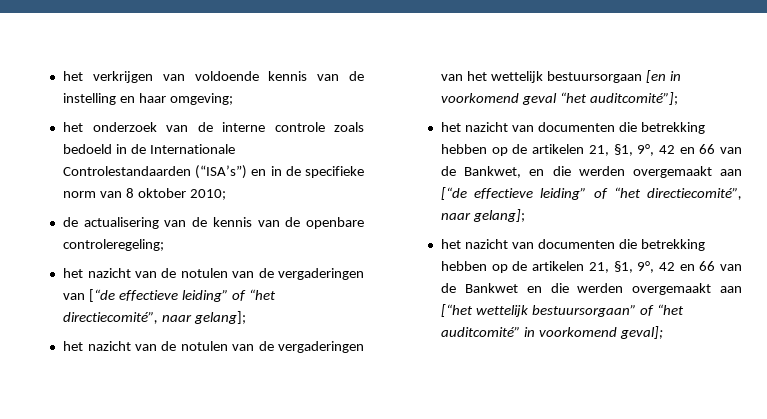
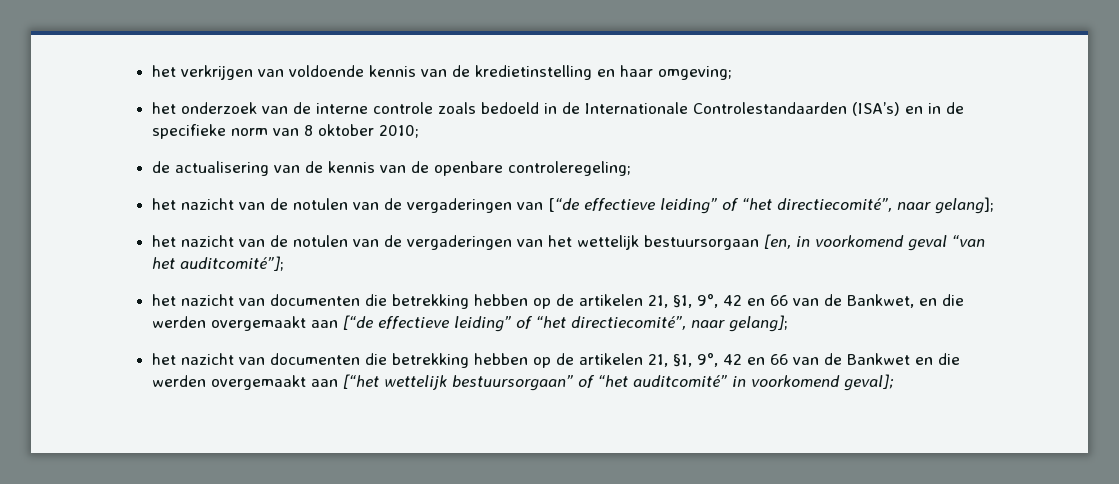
[63,93,117,105] instelling -> [474,65,592,80] kredietinstelling
[195,165,248,179] (“ISA’s”) -> [851,102,900,116] (ISA’s)
[645,70,666,83] [en -> [763,234,791,249] [en,
[559,92,587,103] “het -> [951,235,985,247] [151,257,175,269] “van het

